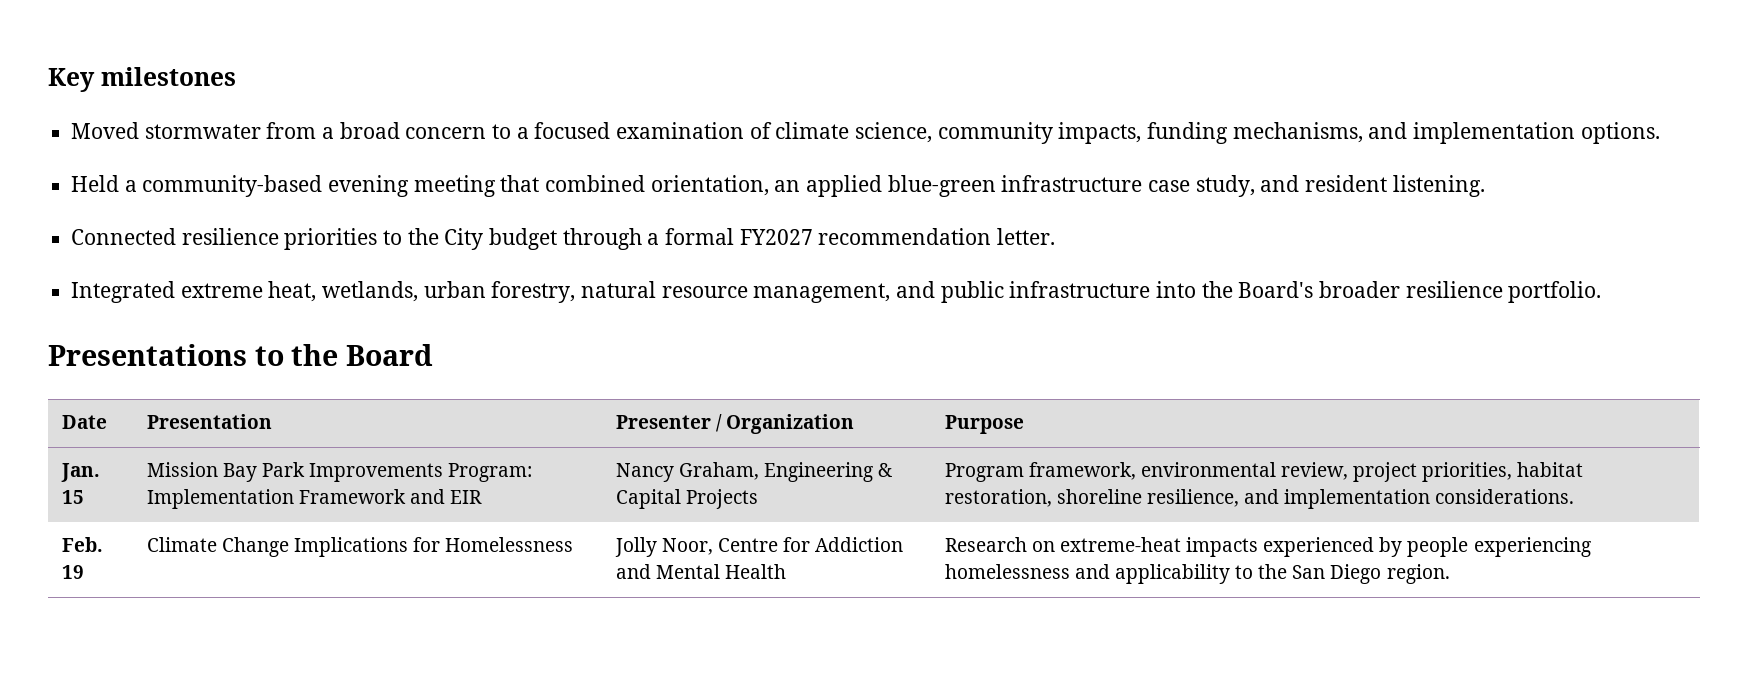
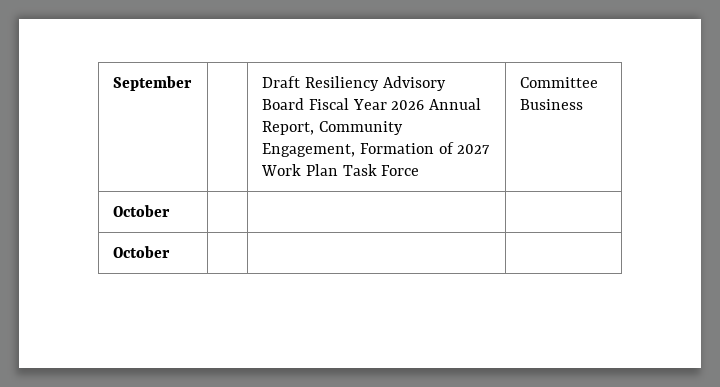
[48,67,236,92] [71,122,1660,144] [71,175,1485,197] [71,228,1056,250] [71,281,1602,303] [48,344,434,366] [61,415,107,429] [146,414,272,429] [615,414,854,434] [944,415,1024,434] [60,463,100,482] [61,490,84,504] [146,462,533,482] [146,489,483,509] [615,462,893,482] [615,489,758,509] [944,462,1584,482] [944,489,1575,509] [61,537,103,552] [61,565,84,579] [146,537,574,557] [614,537,904,557] [615,564,786,579] [944,537,1591,557] [944,564,1450,584] Key milestones // Moved stormwater from a broad concern to a focused examination of climate science, community impacts, funding mechanisms, and implementation options. // Held a community-based evening meeting that combined orientation, an applied blue-green infrastructure case study, and resident listening. // Connected resilience priorities to the City budget through a formal FY2027 recommendation letter. // Integrated extreme heat, wetlands, urban forestry, natural resource management, and public infrastructure into the Board's broader resilience portfolio. // Presentations to the Board // Date | Presentation | Presenter / Organization | Purpose // Jan. 15 | Mission Bay Park Improvements Program: Implementation Framework and EIR | Nancy Graham, Engineering & Capital Projects | Program framework, environmental review, project priorities, habitat restoration, shoreline resilience, and implementation considerations. // Feb. 19 | Climate Change Implications for Homelessness | Jolly Noor, Centre for Addiction and Mental Health | Research on extreme-heat impacts experienced by people experiencing homelessness and applicability to the San Diego region. -> [113,76,193,91] [262,76,446,91] [262,98,481,110] [262,121,403,135] [262,142,491,157] [261,164,420,176] [520,77,599,88] [520,99,584,110] [113,205,171,217] [113,246,171,258] September | | Draft Resiliency Advisory Board Fiscal Year 2026 Annual Report, Community Engagement, Formation of 2027 Work Plan Task Force | Committee Business // October | | | // October | | |

